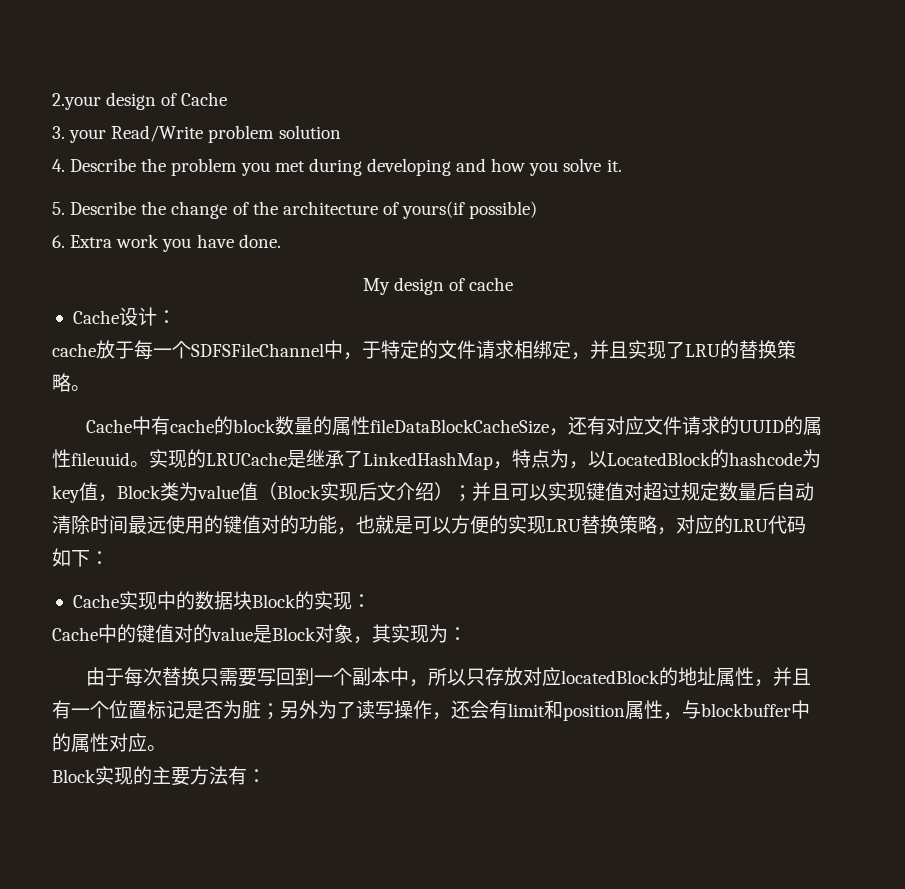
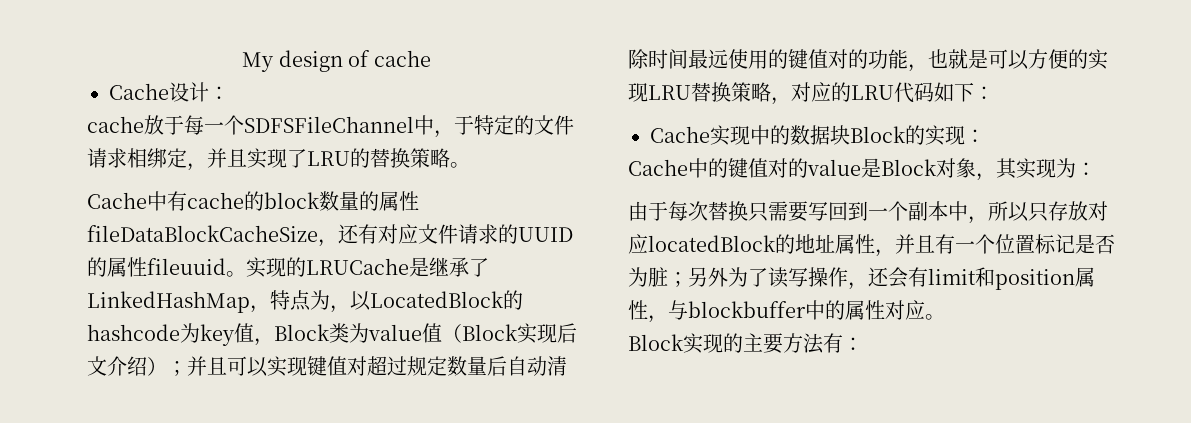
[52,92,228,110] [52,125,341,143] [52,158,622,176] [52,201,538,219] [52,234,281,252] 2.your design of Cache // 3. your Read/Write problem solution // 4. Describe the problem you met during developing and how you solve it. // 5. Describe the change of the architecture of yours(if possible) // 6. Extra work you have done. // -> (242, 62) none

